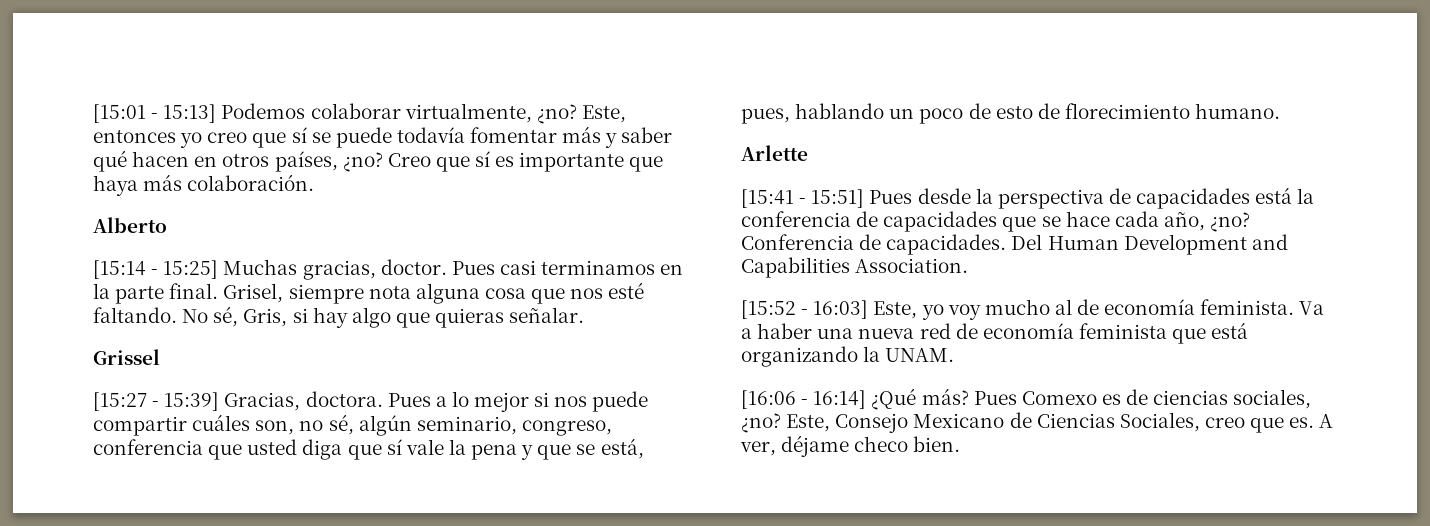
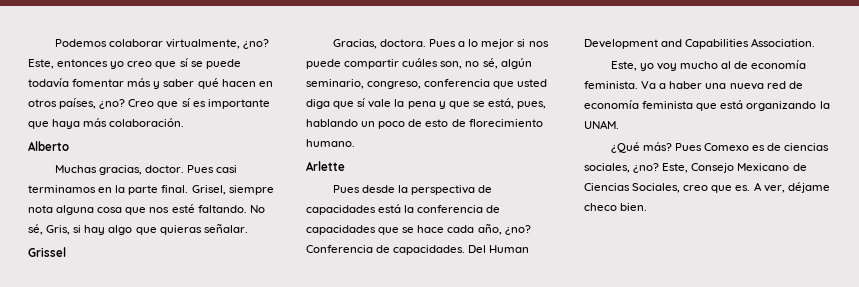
[93,104,217,123] [15:01 - 15:13] -> (54, 43) none
[93,260,219,279] [15:14 - 15:25] -> (69, 146) none
[93,392,220,411] [15:27 - 15:39] -> (66, 252) none
[741,189,865,208] [15:41 - 15:51] -> (345, 166) none
[741,300,869,319] [15:52 - 16:03] -> (816, 42) none
[741,390,867,409] [16:06 - 16:14] -> (619, 124) none

